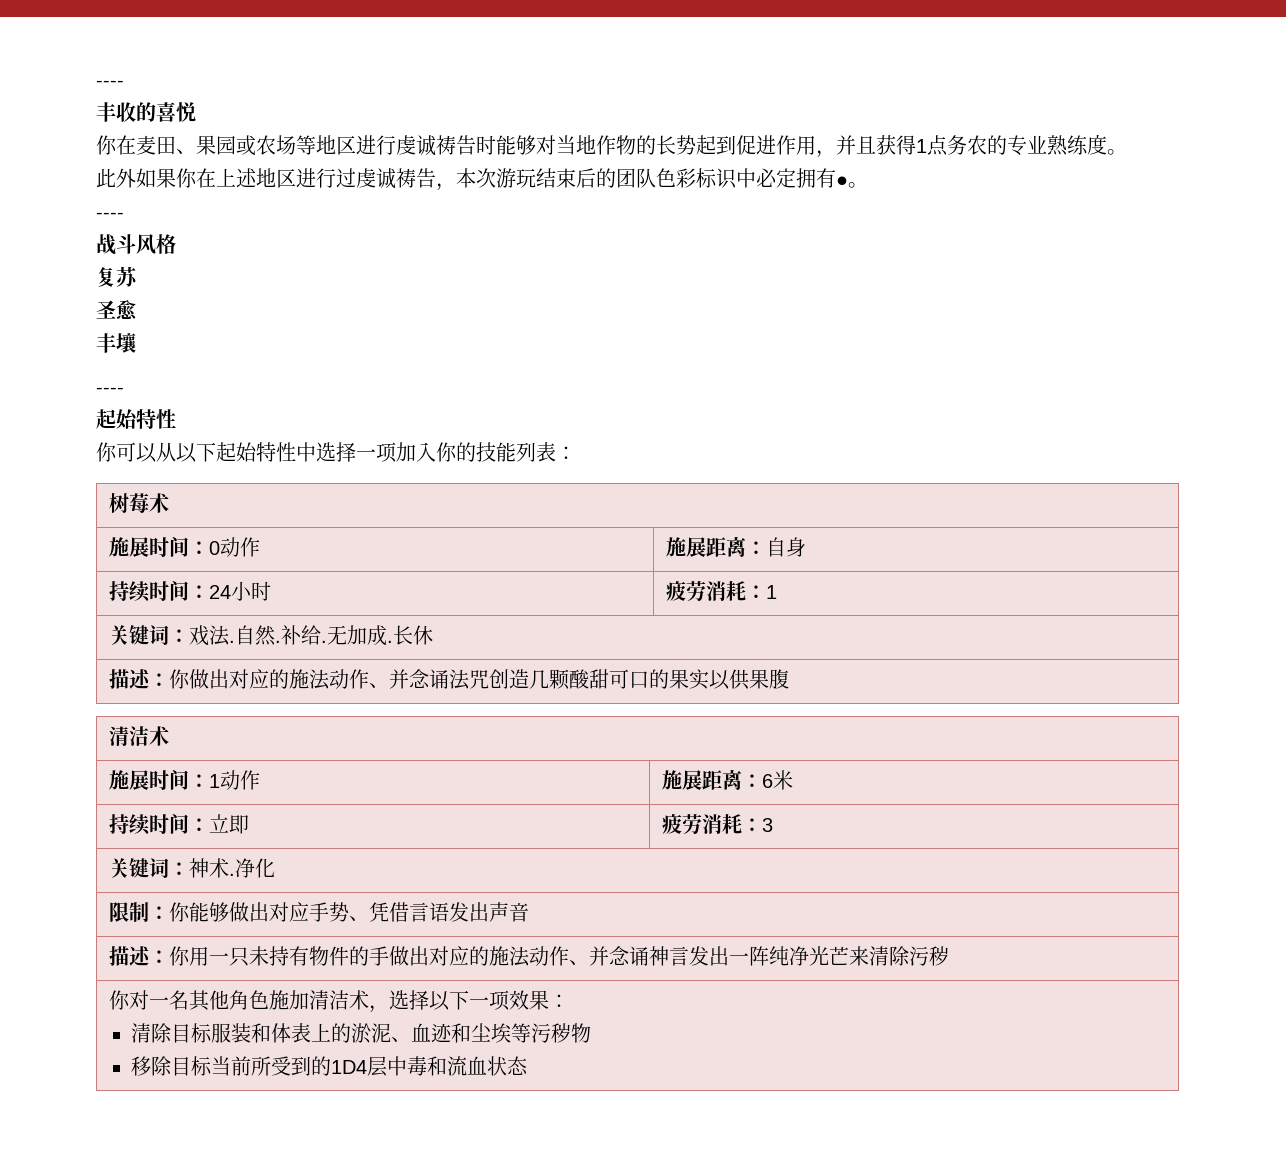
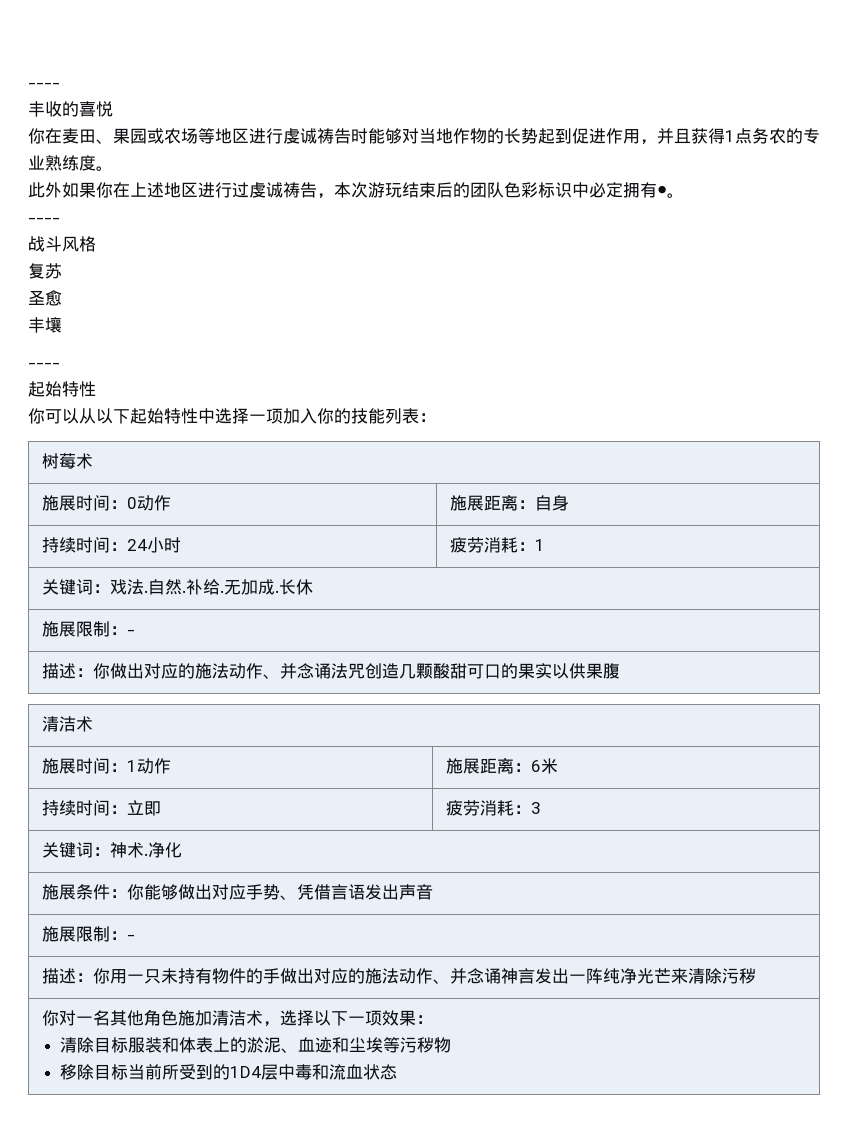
(434, 635) none -> [41,621,135,637] // 施展限制：-
[109,902,150,922] 限制 -> [41,884,110,900] 施展条件
(530, 912) none -> [41,926,135,942] // 施展限制：-

